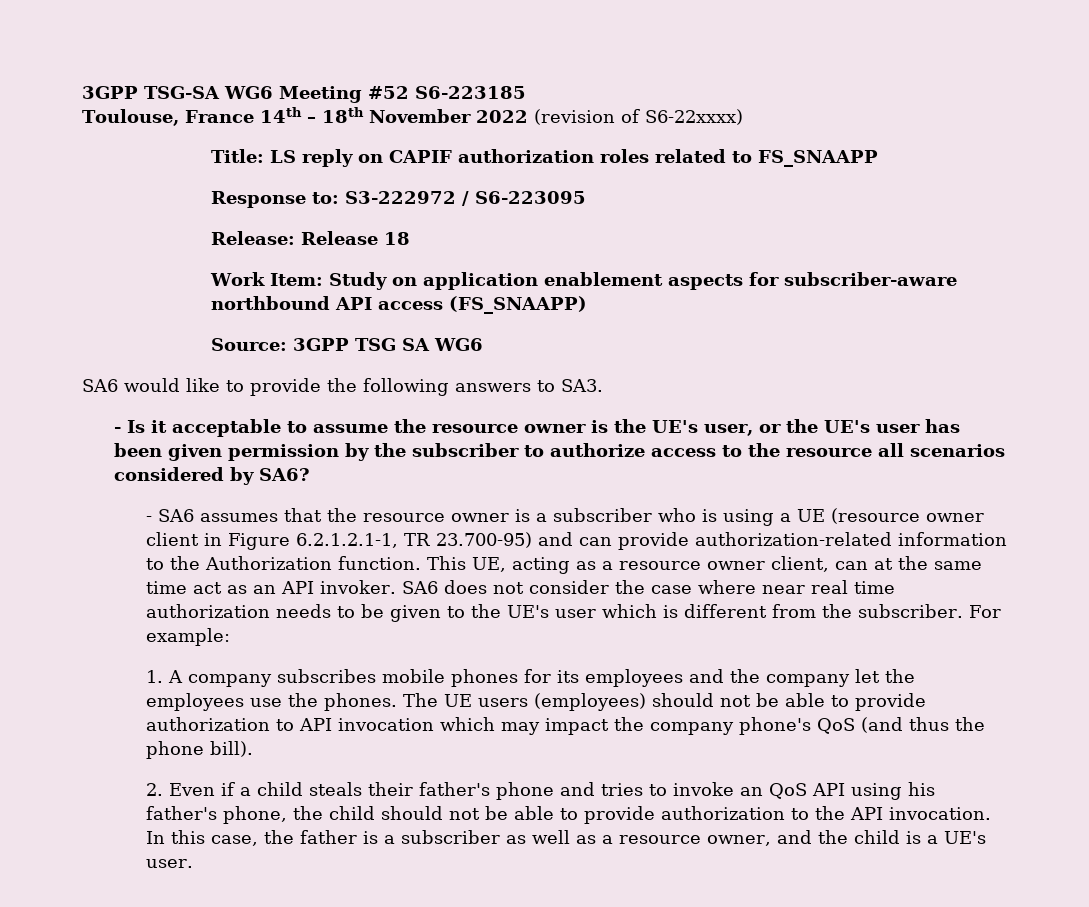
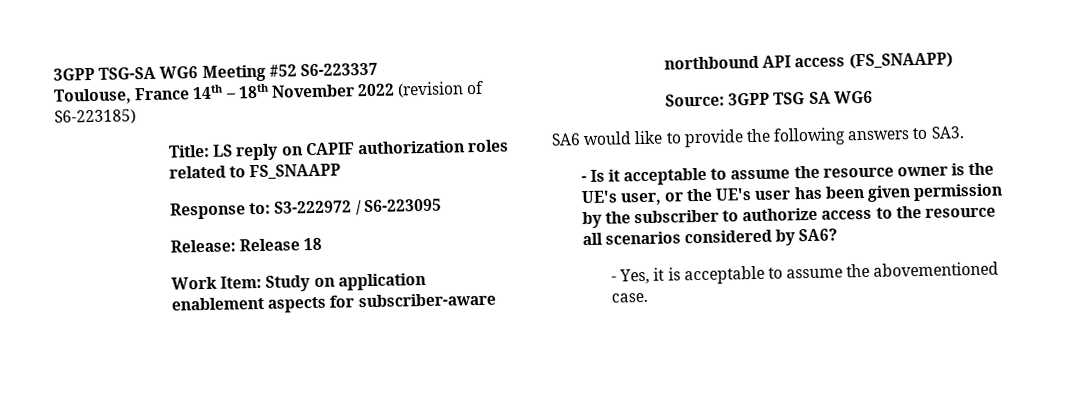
[415,86,526,99] S6-223185 -> [299,62,378,77] S6-223337
[644,109,743,125] S6-22xxxx) -> [54,109,136,125] S6-223185)
[158,508,985,526] [146,532,1008,550] [146,556,983,574] [146,580,896,594] [146,604,1002,622] [146,628,231,646] [146,669,916,687] [146,693,927,711] [146,717,986,735] [146,741,254,759] [146,782,936,800] [146,806,992,824] [146,830,987,846] [146,859,194,868] SA6 assumes that the resource owner is a subscriber who is using a UE (resource owner client in Figure 6.2.1.2.1-1, TR 23.700-95) and can provide authorization-related information to the Authorization function. This UE, acting as a resource owner client, can at the same time act as an API invoker. SA6 does not consider the case where near real time authorization needs to be given to the UE's user which is different from the subscriber. For example: // 1. A company subscribes mobile phones for its employees and the company let the employees use the phones. The UE users (employees) should not be able to provide authorization to API invocation which may impact the company phone's QoS (and thus the phone bill). // 2. Even if a child steals their father's phone and tries to invoke an QoS API using his father's phone, the child should not be able to provide authorization to the API invocation. In this case, the father is a subscriber as well as a resource owner, and the child is a UE's user. -> [619,261,1000,285] [610,292,648,303] Yes, it is acceptable to assume the abovementioned case.

